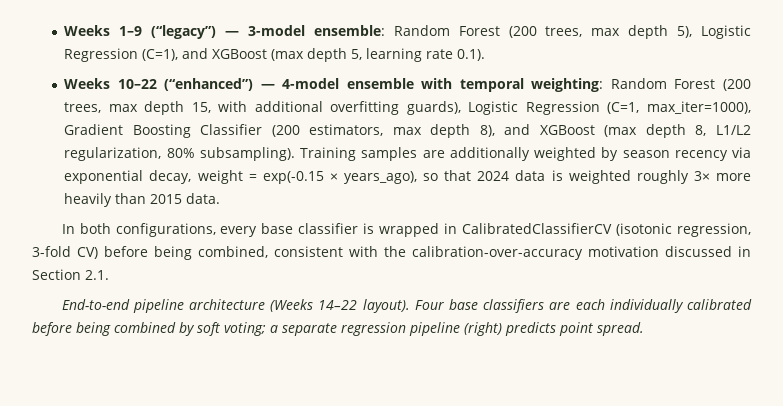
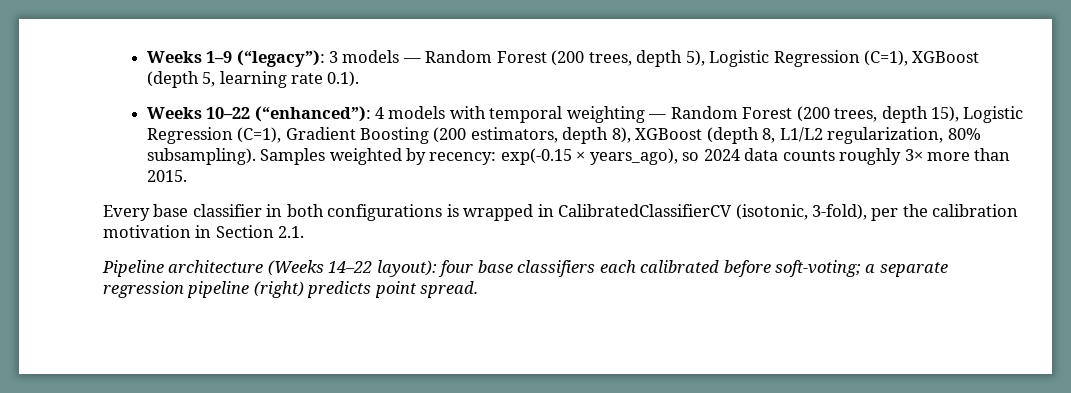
[151,25,621,39] (“legacy”) — 3-model ensemble: Random Forest (200 trees, max -> [236,50,632,67] (“legacy”): 3 models — Random Forest (200 trees,
[182,48,348,62] and XGBoost (max depth -> [912,51,980,63] [146,71,199,88] XGBoost (depth
[164,78,751,92] [64,101,751,115] (“enhanced”) — 4-model ensemble with temporal weighting: Random Forest (200 trees, max depth 15, with additional overfitting guards), Logistic Regression (C=1, max_iter=1000), -> [254,106,1024,123] [146,127,282,144] (“enhanced”): 4 models with temporal weighting — Random Forest (200 trees, depth 15), Logistic Regression (C=1),
[200,124,263,135] Classifier -> (430, 135) none
[392,127,422,135] max -> (558, 135) none
[504,124,686,138] and XGBoost (max depth -> [635,127,759,144] XGBoost (depth
[300,147,752,161] [64,170,257,184] Training samples are additionally weighted by season recency via exponential decay, weight = -> [260,148,497,165] Samples weighted by recency:
[444,170,472,181] that -> (700, 156) none
[551,170,631,184] is weighted -> [782,150,835,161] counts
[64,193,221,207] [61,223,751,237] [32,246,732,260] heavily than 2015 data. // In both configurations, every base classifier is wrapped in CalibratedClassifierCV (isotonic regression, 3-fold CV) before being combined, consistent with the calibration-over-accuracy motivation discussed -> [974,148,1011,161] [146,170,187,182] [103,204,1019,221] [103,225,191,238] than 2015. // Every base classifier in both configurations is wrapped in CalibratedClassifierCV (isotonic, 3-fold), per the calibration motivation
[61,299,184,313] End-to-end pipeline -> [102,260,164,277] Pipeline
[362,299,753,313] [32,322,266,336] layout). Four base classifiers are each individually calibrated before being combined by soft voting; -> [376,260,862,277] layout): four base classifiers each calibrated before soft-voting;

